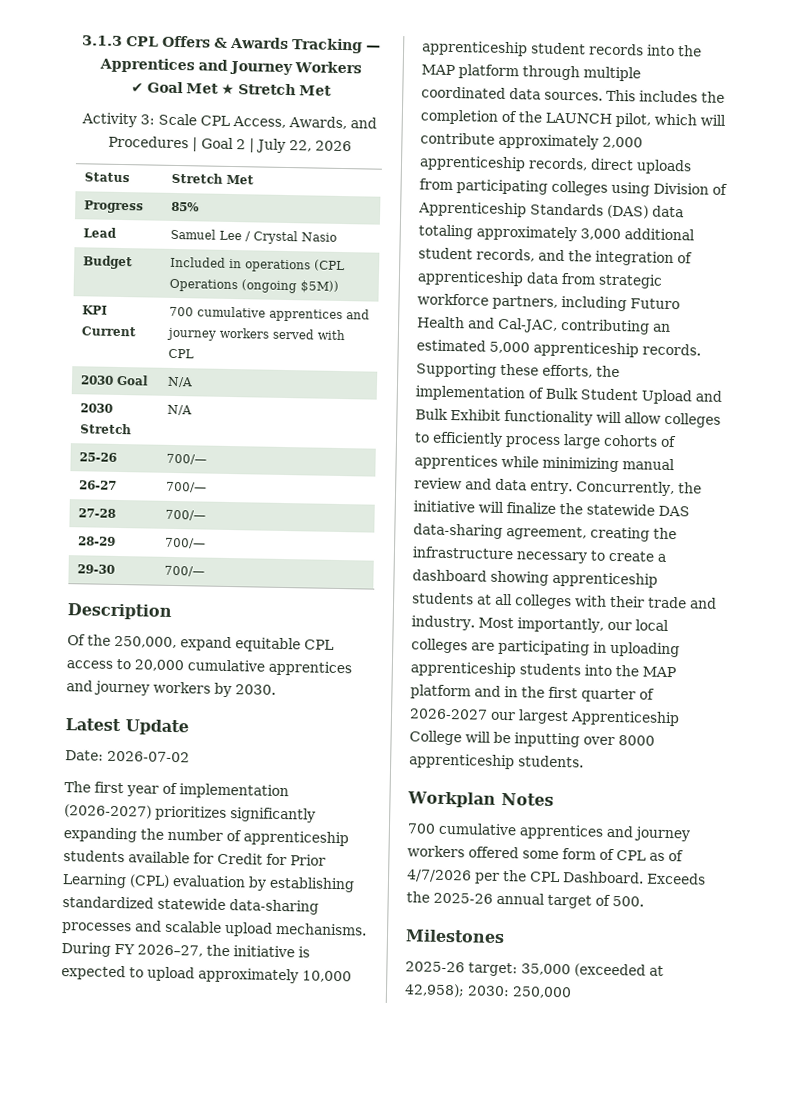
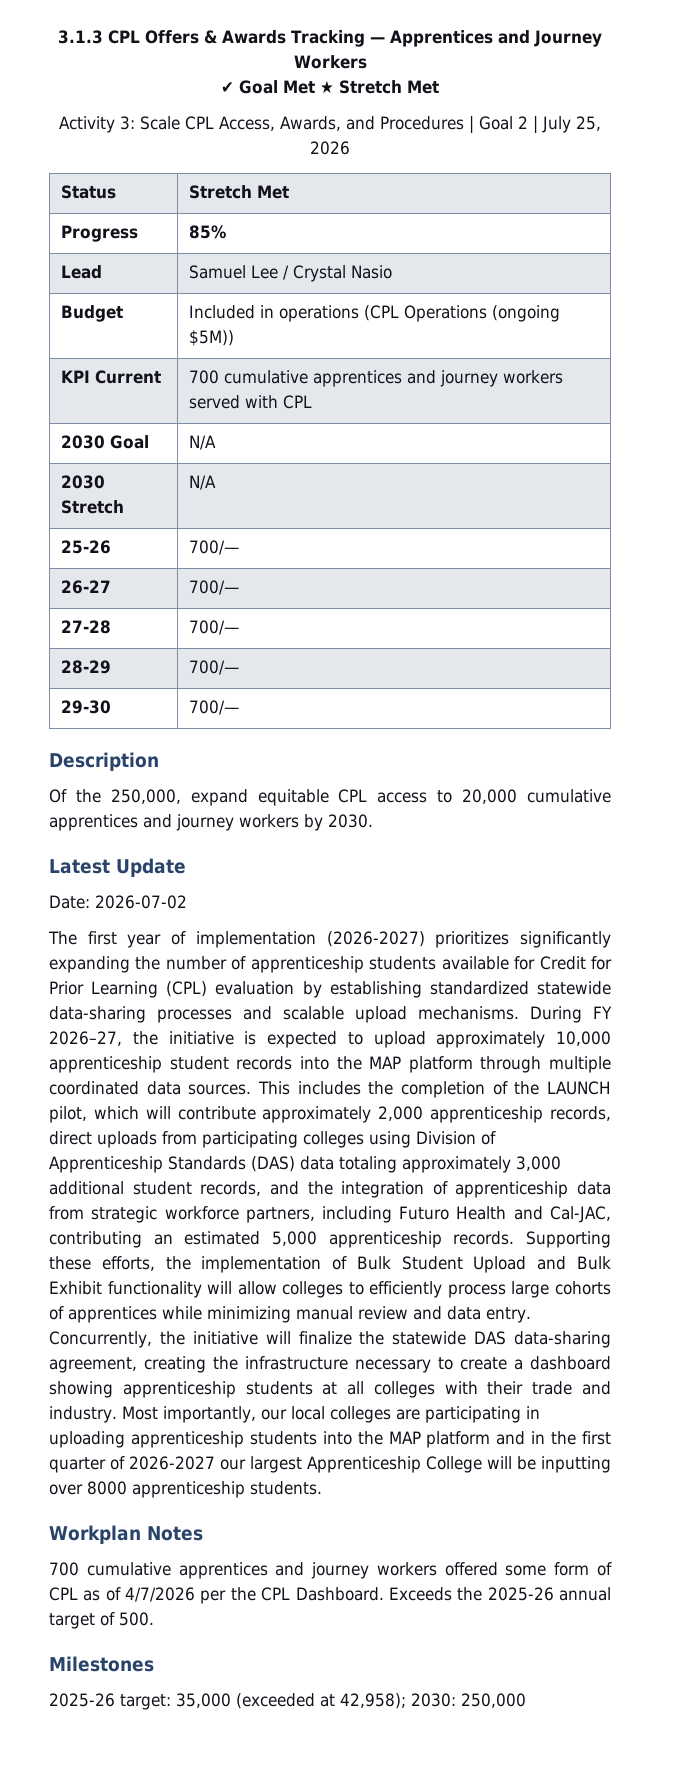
[288,140,312,152] 22, -> [576,116,601,131] 25,

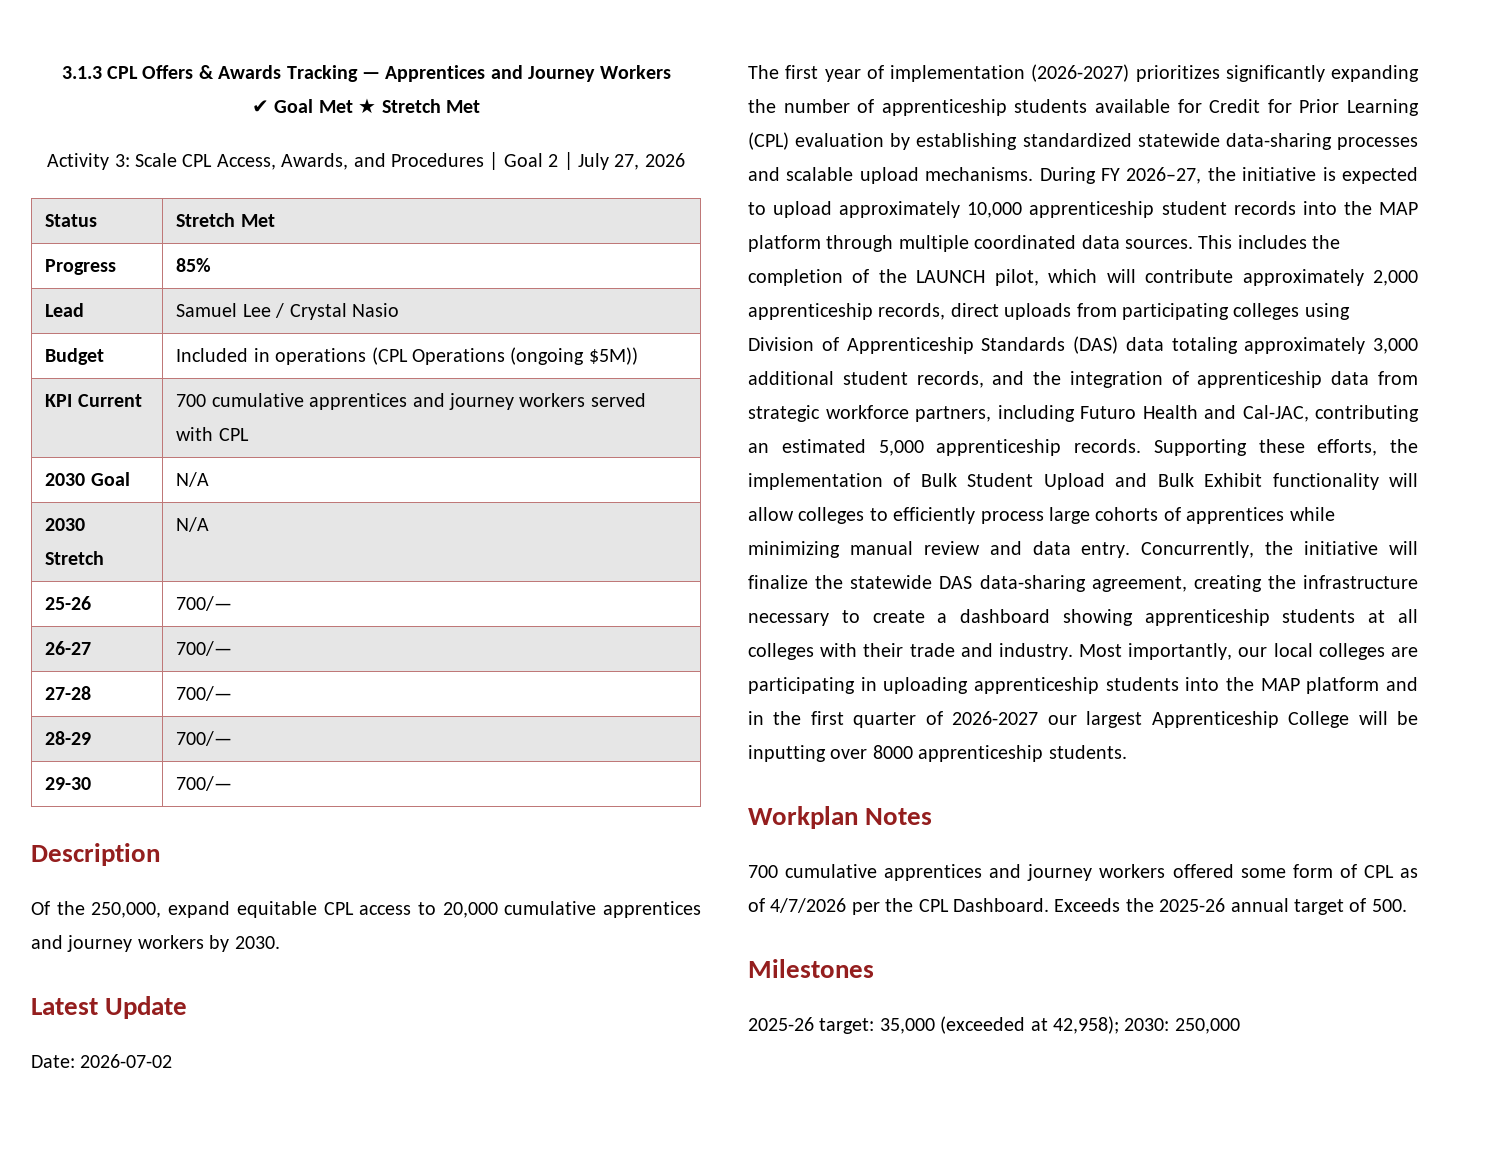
[576,116,601,131] 25, -> [614,154,640,170] 27,

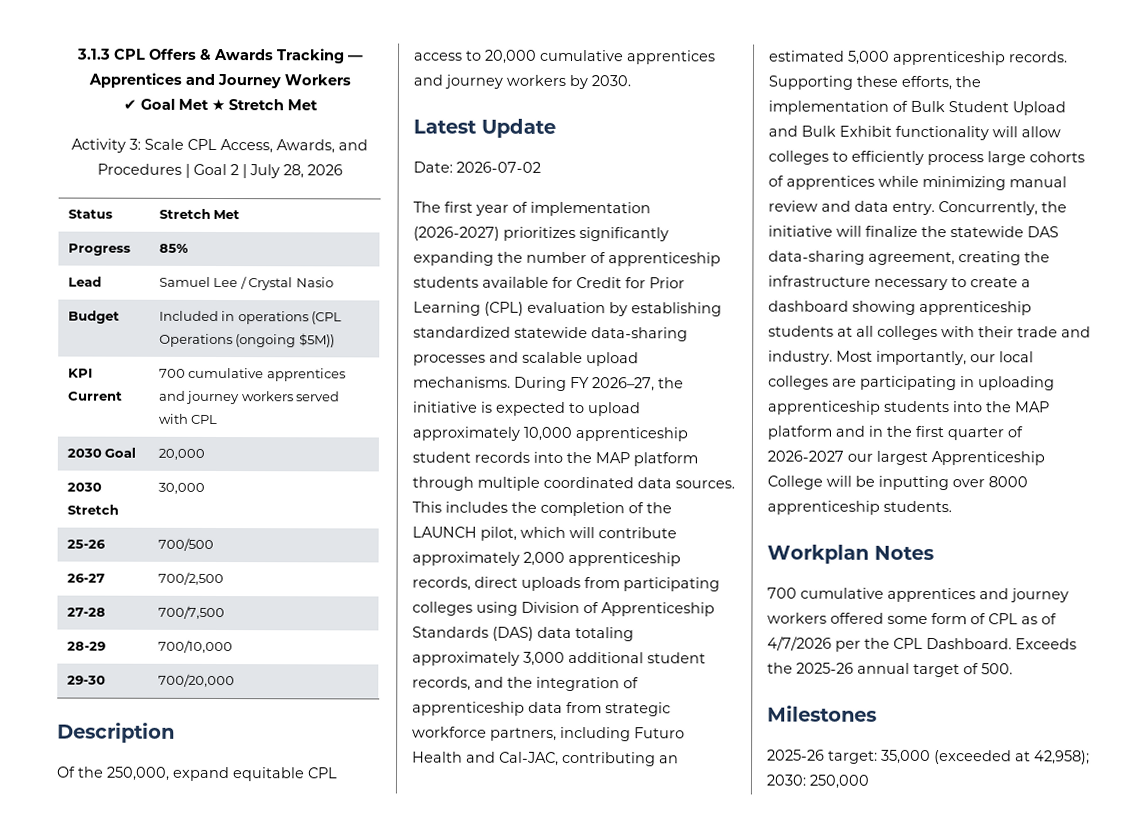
[614,154,640,170] 27, -> [282,164,304,179] 28,
[176,472,210,487] N/A -> [157,448,205,460] 20,000
[176,517,210,532] N/A -> [157,482,205,494] 30,000
[176,596,233,611] 700/— -> [157,537,214,551] 700/500
[176,641,233,656] 700/— -> [157,571,224,586] 700/2,500
[176,686,233,701] 700/— -> [157,605,225,620] 700/7,500
[176,731,233,746] 700/— -> [157,639,233,654] 700/10,000
[176,776,233,791] 700/— -> [157,673,235,688] 700/20,000

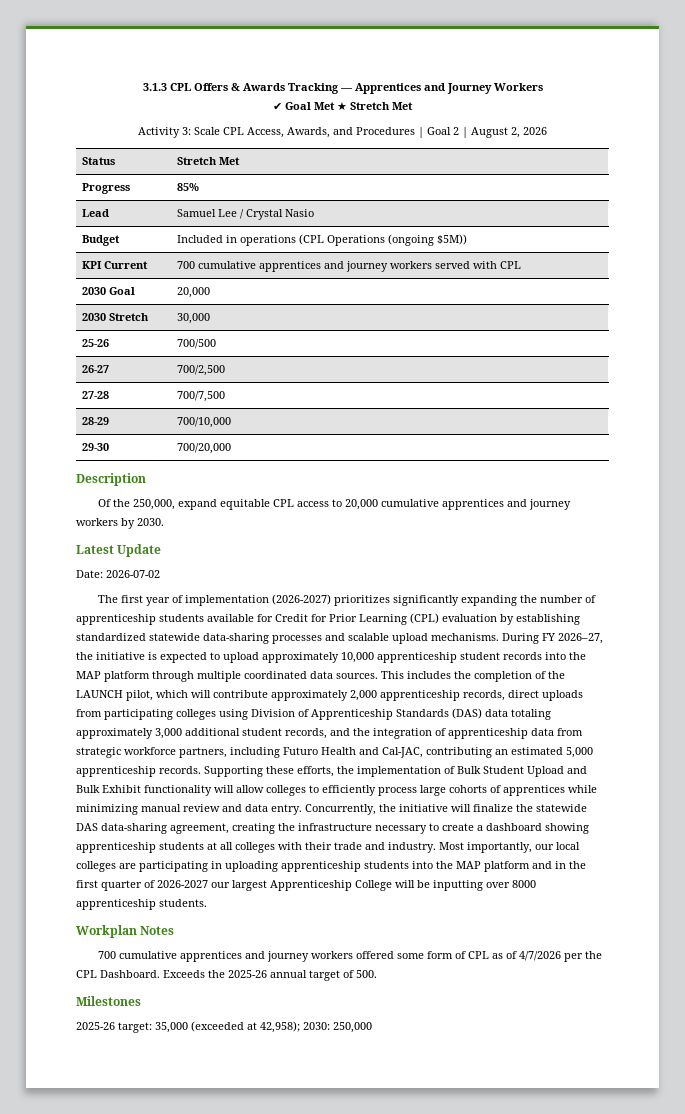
[248,164,304,179] July 28, -> [471,127,520,138] August 2,

